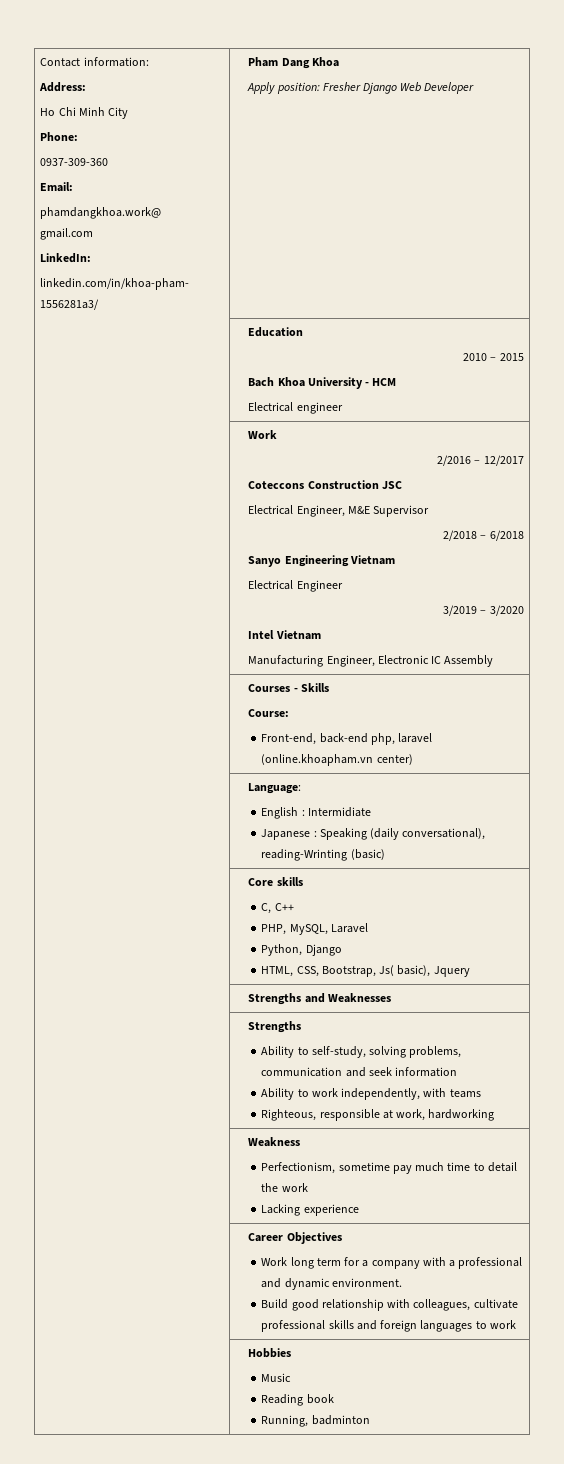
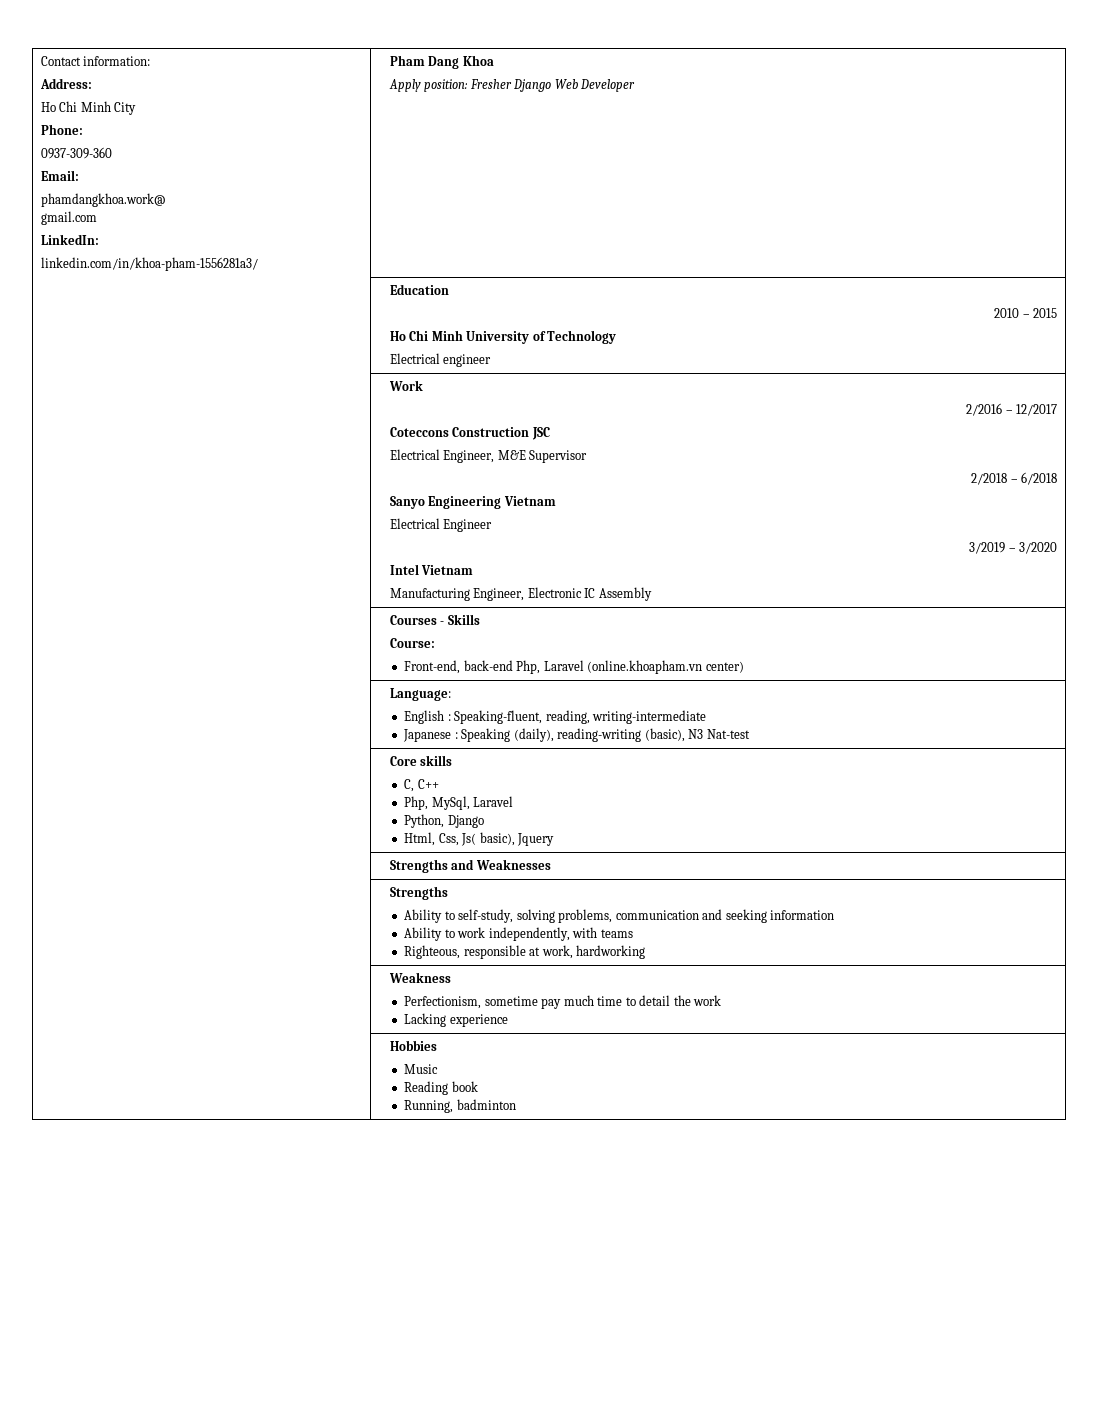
[248,377,397,389] Bach Khoa University - HCM -> [389,330,617,344] Ho Chi Minh University of Technology
[370,733,433,745] php, laravel -> [516,660,584,674] Php, Laravel
[307,807,371,817] Intermidiate -> [454,710,707,724] Speaking-fluent, reading, writing-intermediate
[370,828,486,840] [261,849,385,861] (daily conversational), reading-Wrinting (basic) -> [513,728,750,742] (daily), reading-writing (basic), N3 Nat-test
[261,924,328,935] PHP, MySQL, -> [404,796,470,810] Php, MySql,
[261,966,376,977] HTML, CSS, Bootstrap, -> [404,832,459,846] Html, Css,
[368,1067,392,1076] seek -> [725,909,767,923] seeking
[248,1232,342,1244] [261,1257,523,1269] [261,1278,402,1290] [261,1299,518,1311] [261,1320,516,1332] // | Career Objectives // Work long term for a company with a professional and dynamic environment. // Build good relationship with colleagues, cultivate professional skills and foreign languages to work -> (508, 1020) none

